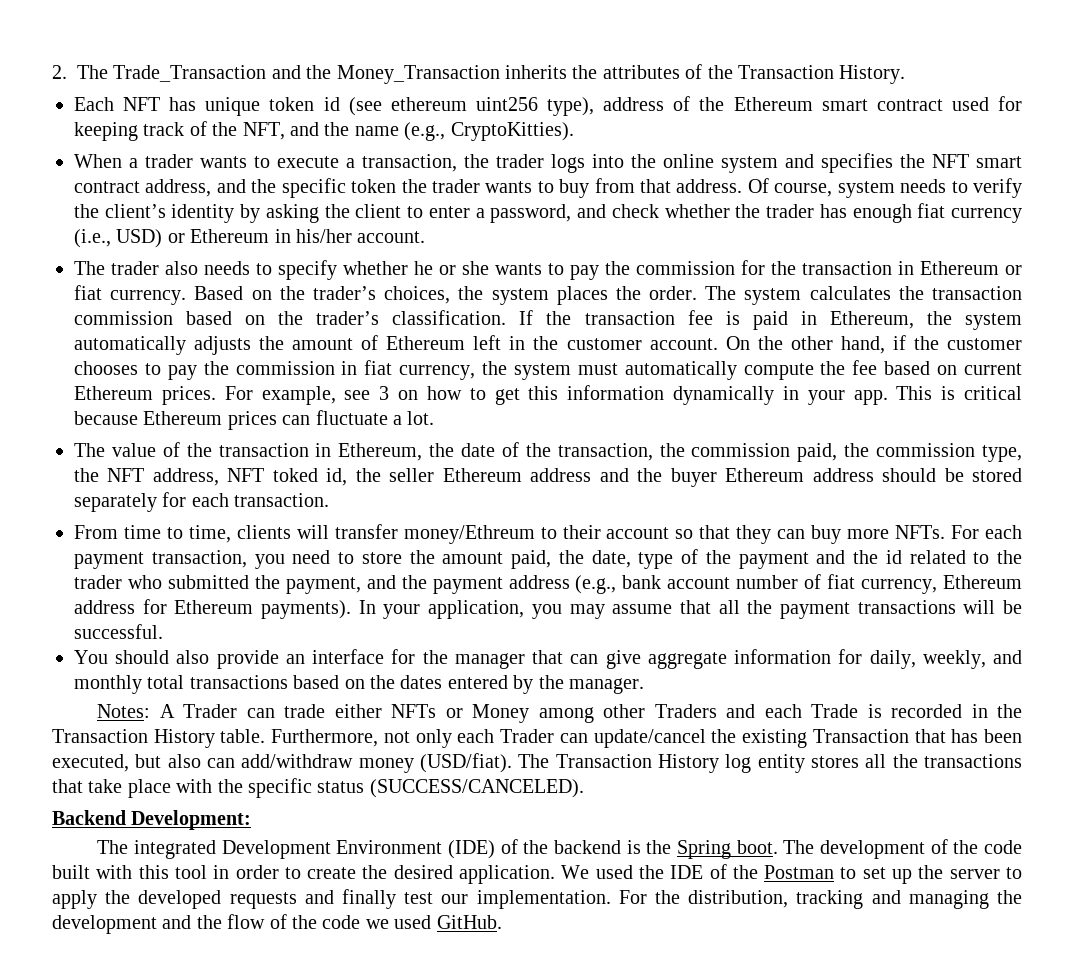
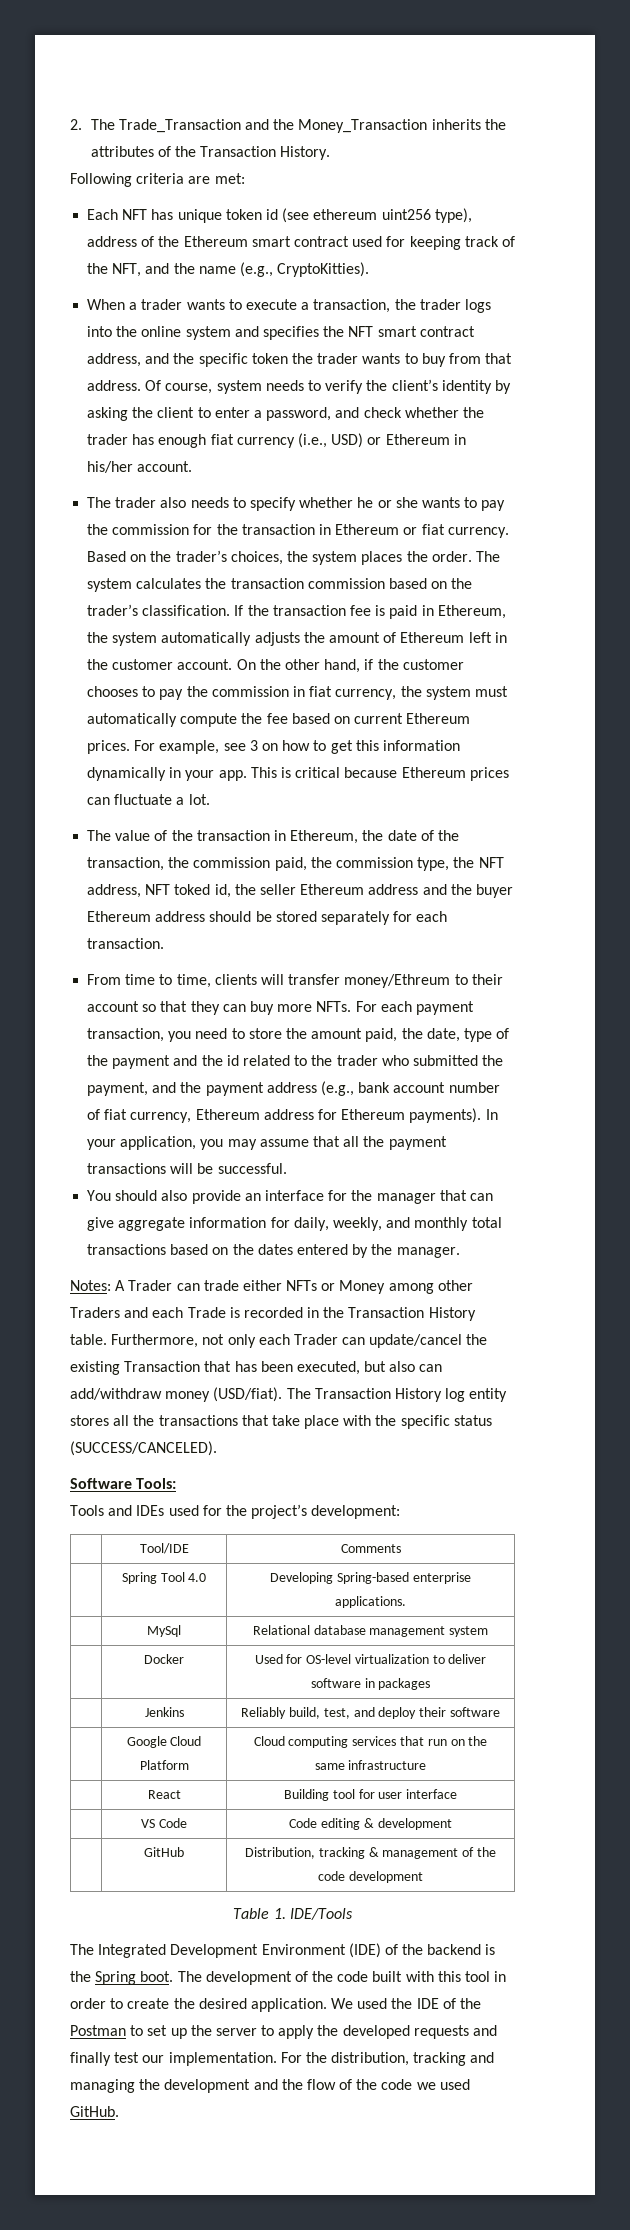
(906, 74) none -> [70,173,245,187] // Following criteria are met:
[52,810,252,830] [97,840,216,859] Backend Development: // The integrated -> [70,1478,177,1489] [70,1504,401,1519] [139,1543,189,1554] [340,1544,401,1553] [121,1572,207,1584] [270,1572,471,1584] [335,1596,406,1608] [147,1625,181,1637] [252,1625,489,1637] [144,1654,184,1664] [254,1654,487,1664] [310,1678,431,1690] [144,1707,184,1717] [241,1707,500,1719] [126,1736,202,1748] [139,1760,189,1770] [253,1736,488,1748] [314,1760,427,1770] [147,1790,181,1799] [283,1789,458,1801] [141,1818,187,1828] [289,1818,452,1830] [144,1847,184,1857] [245,1847,496,1859] [318,1871,423,1883] [233,1908,353,1920] [70,1944,167,1958] Software Tools: // Tools and IDEs used for the project’s development: // | Tool/IDE | Comments // | Spring Tool 4.0 | Developing Spring-based enterprise applications. // | MySql | Relational database management system // | Docker | Used for OS-level virtualization to deliver software in packages // | Jenkins | Reliably build, test, and deploy their software // | Google Cloud Platform | Cloud computing services that run on the same infrastructure // | React | Building tool for user interface // | VS Code | Code editing & development // | GitHub | Distribution, tracking & management of the code development // Table 1. IDE/Tools // The Integrated

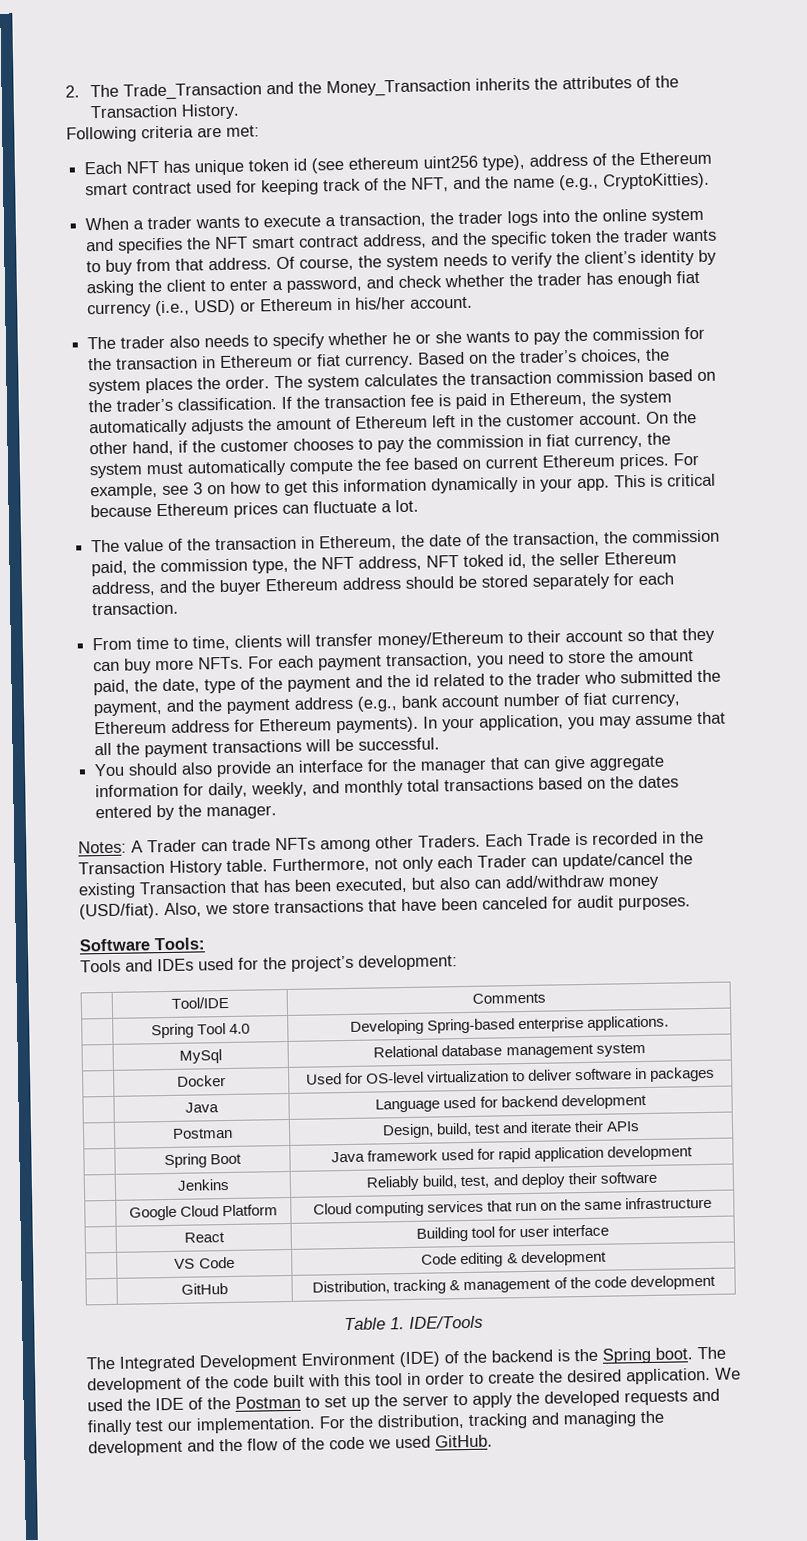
(213, 388) none -> [358,255,383,268] the
[368,884,419,895] address -> [91,581,157,597] address,
[344,974,451,988] money/Ethreum -> [377,631,505,649] money/Ethereum
[242,1280,473,1294] [70,1307,184,1318] either NFTs or Money among other Traders and each -> [275,834,523,853] NFTs among other Traders. Each
[286,1388,508,1402] [70,1415,492,1429] [70,1441,217,1456] The Transaction History log entity stores all the transactions that take place with the specific status (SUCCESS/CANCELED). -> [164,895,691,918] Also, we store transactions that have been canceled for audit purposes.
(431, 1684) none -> [185,1102,219,1113] [375,1093,647,1113] [171,1127,233,1139] [381,1120,641,1139] [163,1153,243,1169] [330,1145,694,1163] // | Java | Language used for backend development // | Postman | Design, build, test and iterate their APIs // | Spring Boot | Java framework used for rapid application development

